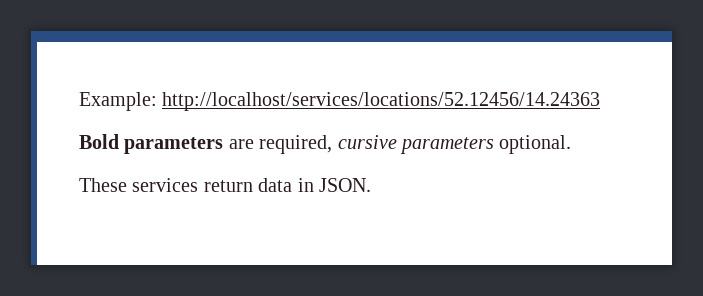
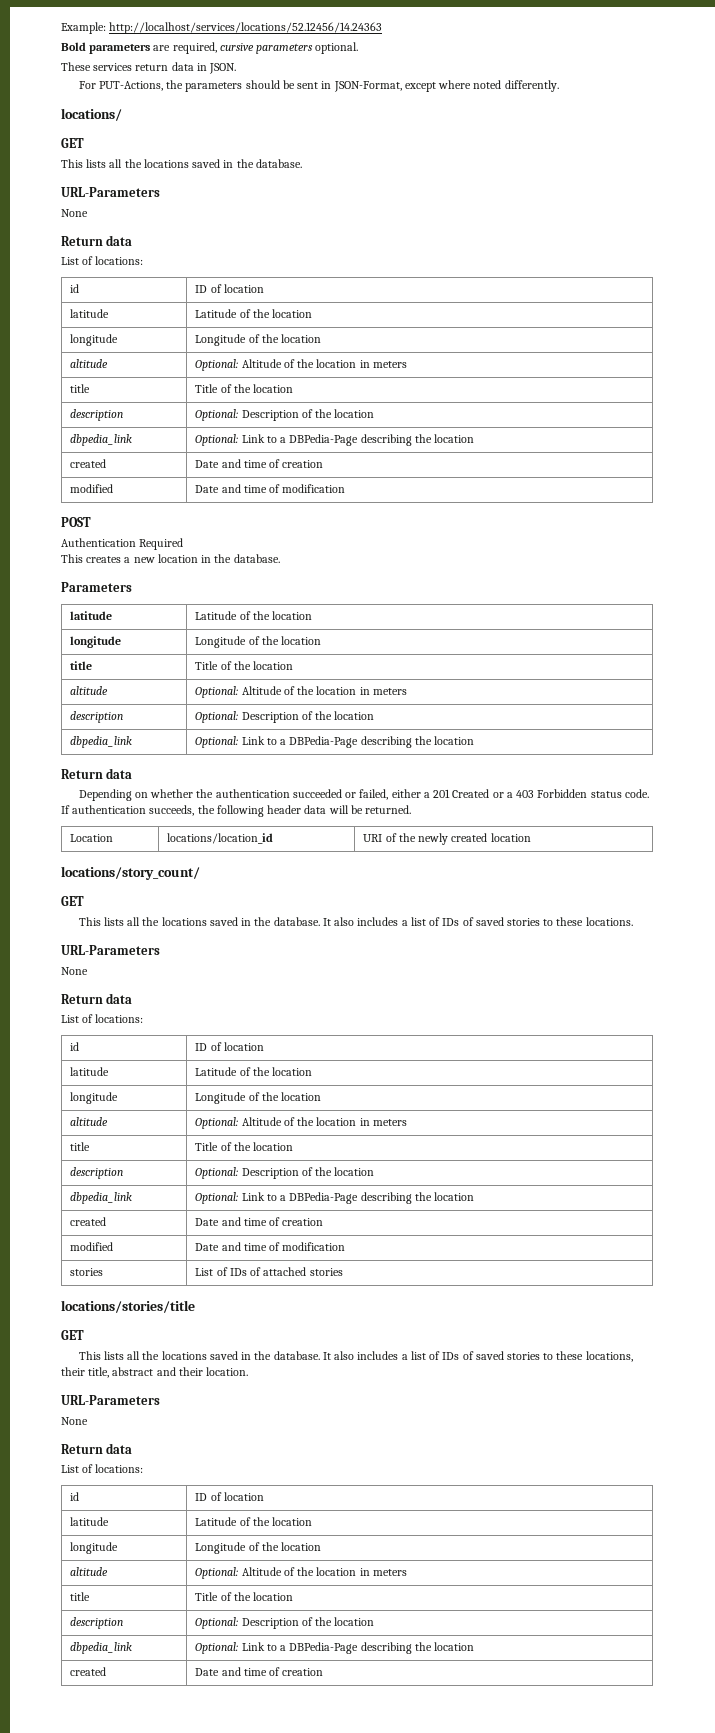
(371, 185) none -> [78,80,559,92] [61,108,122,121] [61,138,84,148] [61,159,302,168] [61,187,160,197] [61,209,88,217] [61,235,133,246] [61,256,144,265] [70,284,80,293] [195,284,264,293] [70,309,110,318] [195,309,313,318] [70,334,119,346] [195,334,322,346] [70,359,109,368] [195,359,407,371] [70,384,91,393] [195,384,294,393] [70,409,124,421] [195,409,375,421] [70,434,133,446] [195,434,475,446] [70,459,107,468] [195,459,324,468] [70,484,114,493] [195,484,346,493] [61,517,91,527] [61,538,184,550] [61,554,280,563] [61,582,132,592] [70,611,113,620] [195,611,313,620] [70,636,122,648] [195,636,322,648] [70,661,93,670] [195,661,294,670] [70,686,109,695] [195,686,407,698] [70,711,124,723] [195,711,375,723] [70,736,133,748] [195,736,475,748] [61,768,133,779] [78,789,649,801] [61,805,412,817] [70,834,114,842] [167,833,274,844] [363,833,531,845] [61,866,200,880] [61,896,84,906] [78,917,633,926] [61,945,160,955] [61,967,88,975] [61,993,133,1004] [61,1014,144,1023] [70,1042,80,1051] [195,1042,264,1051] [70,1067,110,1076] [195,1067,313,1076] [70,1092,119,1104] [195,1092,322,1104] [70,1117,109,1126] [195,1117,407,1129] [70,1142,91,1151] [195,1142,294,1151] [70,1167,124,1179] [195,1167,375,1179] [70,1192,133,1204] [195,1192,475,1204] [70,1217,107,1226] [195,1217,324,1226] [70,1242,114,1251] [195,1242,346,1251] [70,1268,104,1276] [195,1267,343,1276] [61,1300,195,1313] [61,1330,84,1340] [78,1351,633,1362] [61,1367,249,1378] [61,1395,160,1405] [61,1417,88,1425] [61,1443,133,1454] [61,1464,144,1473] [70,1492,80,1501] [195,1492,264,1501] [70,1517,110,1526] [195,1517,313,1526] [70,1542,119,1554] [195,1542,322,1554] [70,1567,109,1576] [195,1567,407,1579] [70,1592,91,1601] [195,1592,294,1601] [70,1617,124,1629] [195,1617,375,1629] [70,1642,133,1654] [195,1642,475,1654] [70,1667,107,1676] [195,1667,324,1676] // For PUT-Actions, the parameters should be sent in JSON-Format, except where noted differently. // locations/ // GET // This lists all the locations saved in the database. // URL-Parameters // None // Return data // List of locations: // id | ID of location // latitude | Latitude of the location // longitude | Longitude of the location // altitude | Optional: Altitude of the location in meters // title | Title of the location // description | Optional: Description of the location // dbpedia_link | Optional: Link to a DBPedia-Page describing the location // created | Date and time of creation // modified | Date and time of modification // POST // Authentication Required // This creates a new location in the database. // Parameters // latitude | Latitude of the location // longitude | Longitude of the location // title | Title of the location // altitude | Optional: Altitude of the location in meters // description | Optional: Description of the location // dbpedia_link | Optional: Link to a DBPedia-Page describing the location // Return data // Depending on whether the authentication succeeded or failed, either a 201 Created or a 403 Forbidden status code. If authentication succeeds, the following header data will be returned. // Location | locations/location_id | URI of the newly created location // locations/story_count/ // GET // This lists all the locations saved in the database. It also includes a list of IDs of saved stories to these locations. // URL-Parameters // None // Return data // List of locations: // id | ID of location // latitude | Latitude of the location // longitude | Longitude of the location // altitude | Optional: Altitude of the location in meters // title | Title of the location // description | Optional: Description of the location // dbpedia_link | Optional: Link to a DBPedia-Page describing the location // created | Date and time of creation // modified | Date and time of modification // stories | List of IDs of attached stories // locations/stories/title // GET // This lists all the locations saved in the database. It also includes a list of IDs of saved stories to these locations, their title, abstract and their location. // URL-Parameters // None // Return data // List of locations: // id | ID of location // latitude | Latitude of the location // longitude | Longitude of the location // altitude | Optional: Altitude of the location in meters // title | Title of the location // description | Optional: Description of the location // dbpedia_link | Optional: Link to a DBPedia-Page describing the location // created | Date and time of creation

